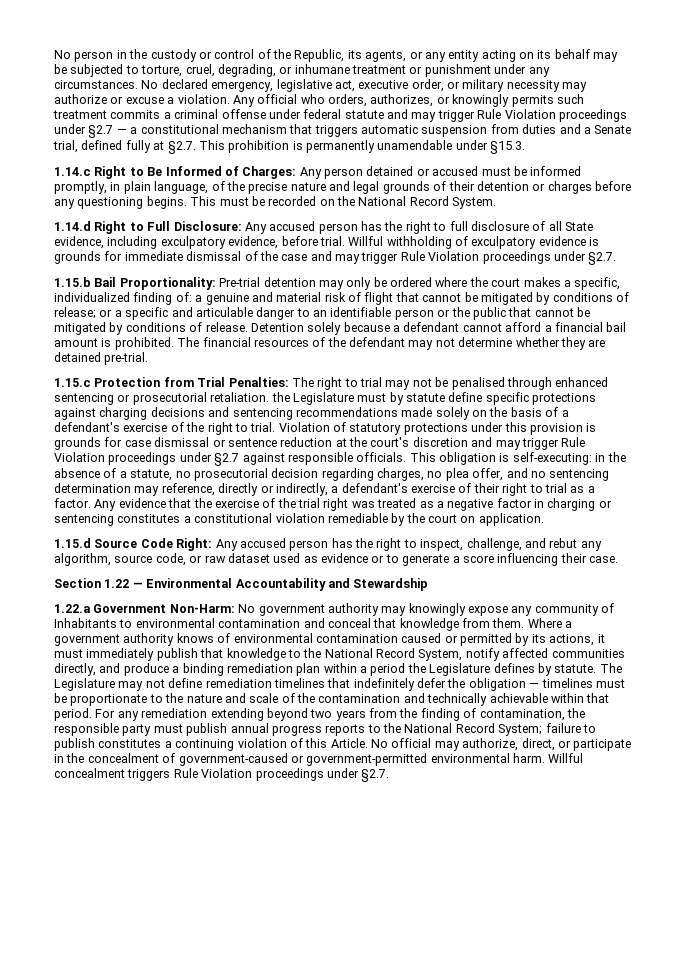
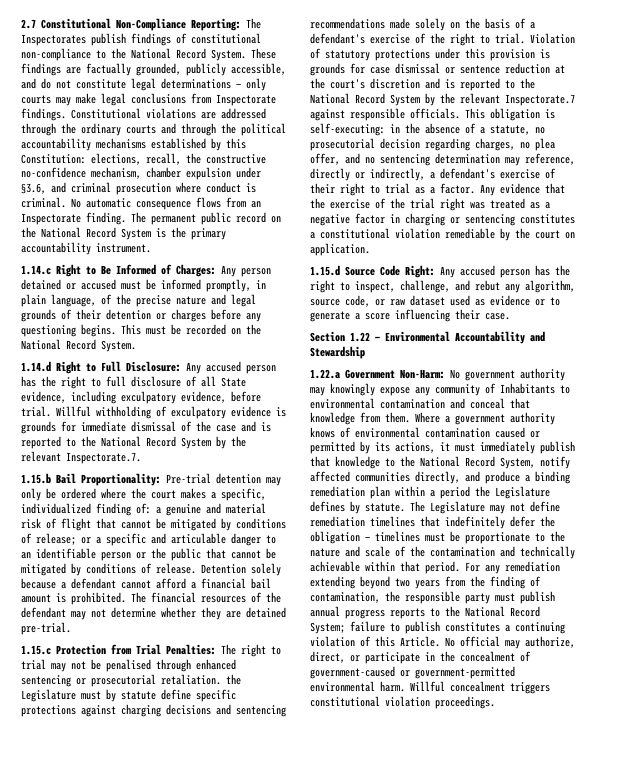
[54,49,619,62] [54,64,550,77] [54,79,588,92] [54,94,584,107] [53,109,627,122] [54,124,632,138] [53,140,526,154] No person in the custody or control of the Republic, its agents, or any entity acting on its behalf may be subjected to torture, cruel, degrading, or inhumane treatment or punishment under any circumstances. No declared emergency, legislative act, executive order, or military necessity may authorize or excuse a violation. Any official who orders, authorizes, or knowingly permits such treatment commits a criminal offense under federal statute and may trigger Rule Violation proceedings under §2.7 — a constitutional mechanism that triggers automatic suspension from duties and a Senate trial, defined fully at §2.7. This prohibition is permanently unamendable under §15.3. -> [21,18,261,31] [21,33,261,46] [21,48,276,61] [21,63,286,76] [21,78,266,91] [21,93,276,106] [21,108,266,121] [21,123,286,136] [21,138,246,151] [21,153,266,165] [21,167,261,180] [21,182,256,195] [21,197,261,210] [21,212,281,225] [21,227,226,240] [21,242,151,255] 2.7 Constitutional Non-Compliance Reporting: The Inspectorates publish findings of constitutional non-compliance to the National Record System. These findings are factually grounded, publicly accessible, and do not constitute legal determinations — only courts may make legal conclusions from Inspectorate findings. Constitutional violations are addressed through the ordinary courts and through the political accountability mechanisms established by this Constitution: elections, recall, the constructive no-confidence mechanism, chamber expulsion under §3.6, and criminal prosecution where conduct is criminal. No automatic consequence flows from an Inspectorate finding. The permanent public record on the National Record System is the primary accountability instrument.
[335,251,617,265] may trigger Rule Violation proceedings under §2.7. -> [261,422,271,432] [21,436,246,449] [21,451,141,464] is reported to the National Record System by the relevant Inspectorate.7.
[495,437,586,450] [54,452,240,466] may trigger Rule Violation proceedings under §2.7 -> [445,78,535,91] [310,93,575,106] is reported to the National Record System by the relevant Inspectorate.7
[173,768,390,782] Rule Violation proceedings under §2.7. -> [310,696,495,709] constitutional violation proceedings.

